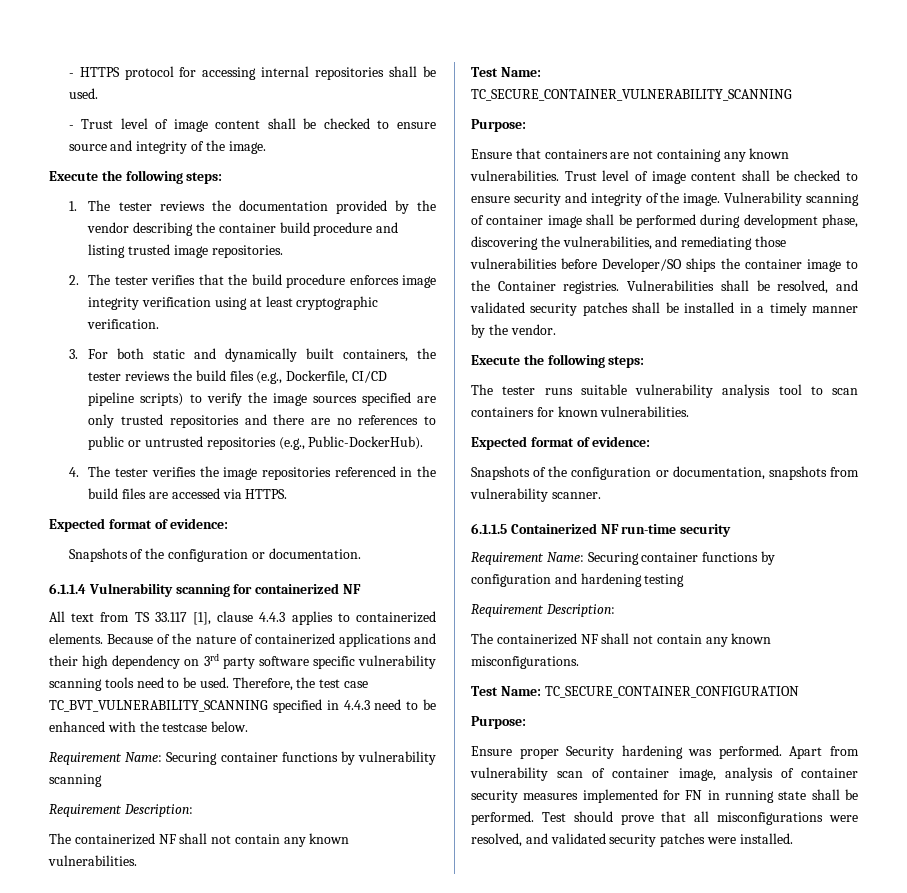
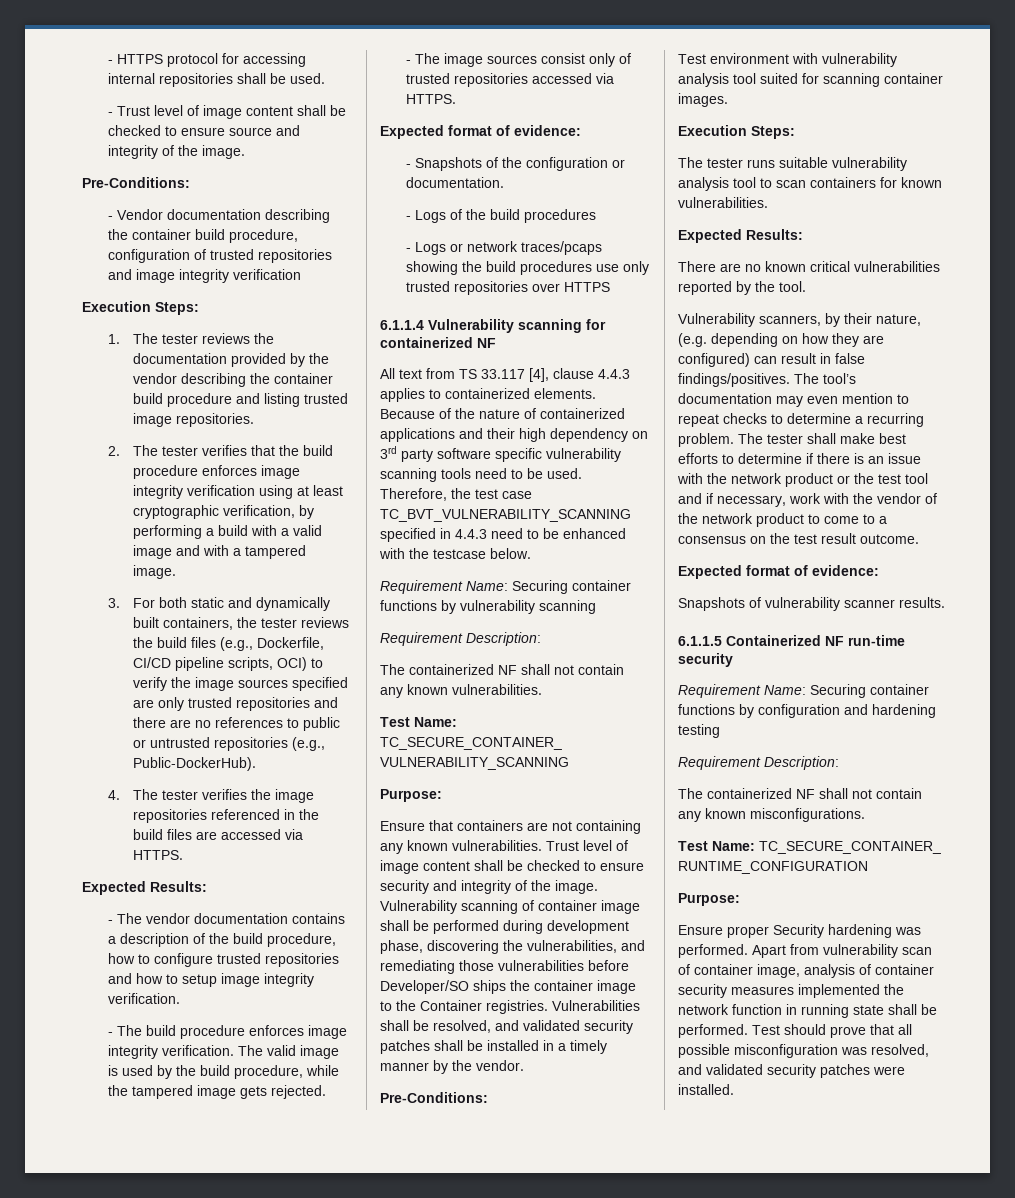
[49,170,223,184] Execute the following steps: -> [82,177,190,188] [107,209,330,223] [107,229,298,243] [107,249,332,263] [107,269,301,283] [82,301,199,315] Pre-Conditions: // - Vendor documentation describing the container build procedure, configuration of trusted repositories and image integrity verification // Execution Steps:
[87,319,160,329] verification. -> [223,505,315,519] [133,525,323,539] [133,545,307,559] [133,565,177,579] verification, by performing a build with a valid image and with a tampered image.
[140,393,184,406] scripts) -> [228,657,308,671] scripts, OCI)
[49,518,229,532] // Expected format of evidence: // -> [82,881,207,895] [107,913,345,924] [107,933,336,947] [107,953,339,967] [107,973,314,987] [107,993,180,1004] [107,1025,347,1039] [107,1045,339,1059] [107,1065,339,1079] [107,1085,326,1099] [405,53,631,67] [405,73,614,87] [405,94,456,104] [380,125,581,139] [405,164,411,168] // Expected Results: // - The vendor documentation contains a description of the build procedure, how to configure trusted repositories and how to setup image integrity verification. // - The build procedure enforces image integrity verification. The valid image is used by the build procedure, while the tampered image gets rejected. // - The image sources consist only of trusted repositories accessed via HTTPS. // Expected format of evidence: // -
(361, 553) none -> [405,209,596,223] [405,241,602,255] [405,261,649,275] [405,281,610,295] // - Logs of the build procedures // - Logs or network traces/pcaps showing the build procedures use only trusted repositories over HTTPS
[193,612,211,625] [1], -> [529,368,549,382] [4],
[471,354,645,368] Execute the following steps: -> [380,1092,488,1103] [678,53,897,67] [678,73,943,87] [678,93,728,107] [678,125,795,139] Pre-Conditions: // Test environment with vulnerability analysis tool suited for scanning container images. // Execution Steps:
[471,436,651,450] [471,466,859,480] [470,488,601,502] // Expected format of evidence: // Snapshots of the configuration or documentation, snapshots from vulnerability scanner. -> [678,229,803,243] [678,261,940,272] [678,281,806,295] [678,313,921,327] [678,333,884,347] [678,353,865,367] [678,373,856,387] [678,393,909,407] [678,413,924,427] [678,433,906,447] [678,453,921,464] [677,473,928,487] [678,493,937,507] [678,513,887,527] [678,533,919,544] [678,565,879,579] [678,597,945,611] // Expected Results: // There are no known critical vulnerabilities reported by the tool. // Vulnerability scanners, by their nature, (e.g. depending on how they are configured) can result in false findings/positives. The tool’s documentation may even mention to repeat checks to determine a recurring problem. The tester shall make best efforts to determine if there is an issue with the network product or the test tool and if necessary, work with the vendor of the network product to come to a consensus on the test result outcome. // Expected format of evidence: // Snapshots of vulnerability scanner results.
[544,686,799,698] TC_SECURE_CONTAINER_CONFIGURATION -> [759,841,941,854] [678,861,868,874] TC_SECURE_CONTAINER_ RUNTIME_CONFIGURATION
[663,790,703,800] for FN -> [884,984,904,995] [678,1004,782,1015] the network function
[717,812,858,825] misconfigurations were -> [678,1044,867,1058] possible misconfiguration was

